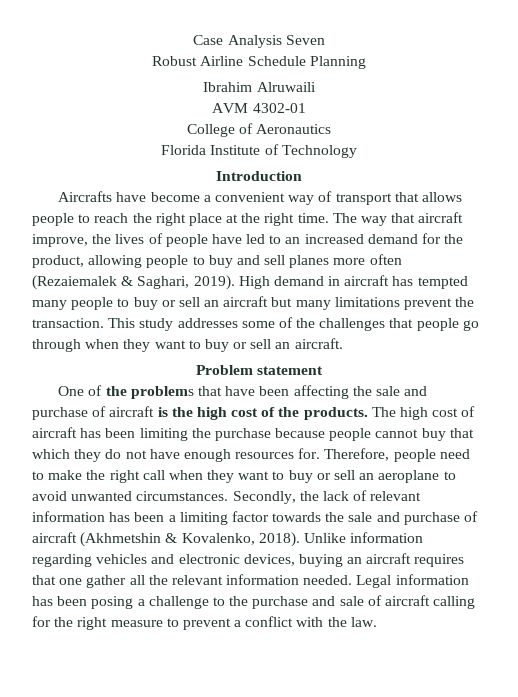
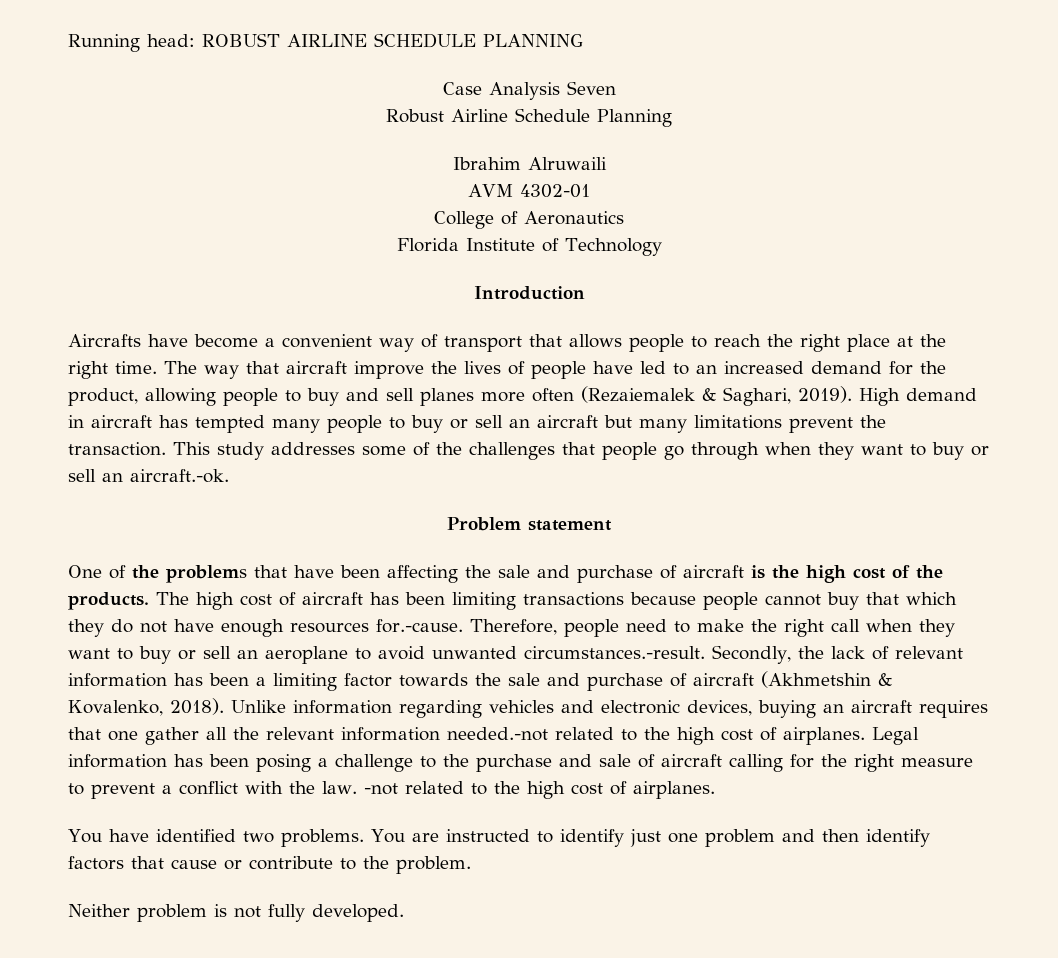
(193, 40) none -> [68,33,583,52] Running head: ROBUST AIRLINE SCHEDULE PLANNING //
[32,234,88,247] improve, -> [354,361,424,379] improve
[294,338,343,349] aircraft. -> [130,469,229,483] aircraft.-ok.
[191,428,271,441] the purchase -> [523,592,624,606] transactions
[298,448,321,459] for. -> [376,619,463,633] for.-cause.
[136,491,229,501] circumstances. -> [524,646,705,659] circumstances.-result.
[303,575,353,585] needed. -> [447,727,865,745] needed.-not related to the high cost of airplanes.
(377, 622) none -> [363,781,715,799] [68,829,930,847] [68,856,471,874] [68,904,404,922] -not related to the high cost of airplanes. // You have identified two problems. You are instructed to identify just one problem and then identify factors that cause or contribute to the problem. // Neither problem is not fully developed.

